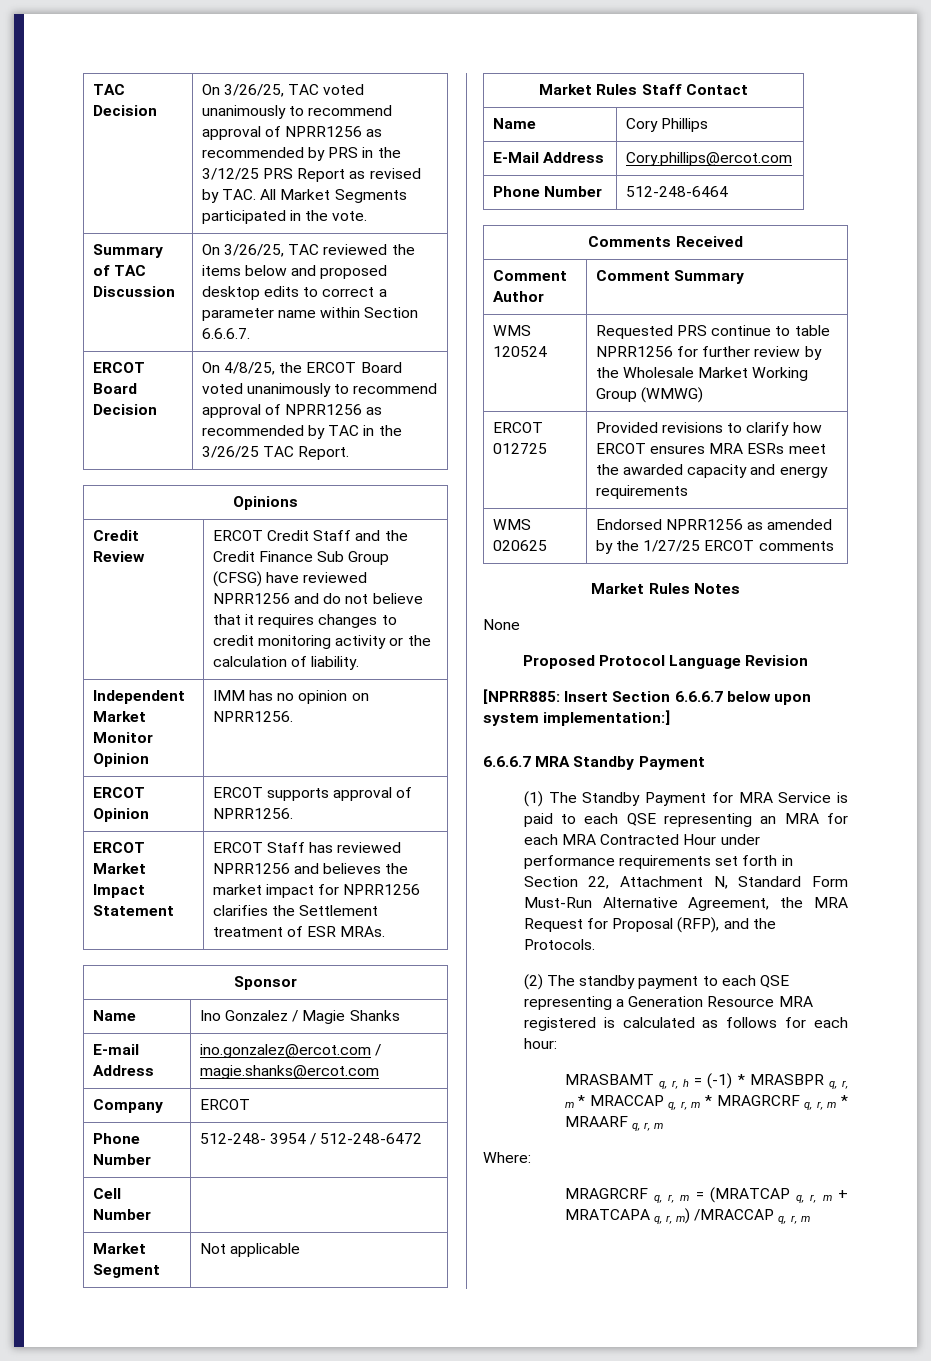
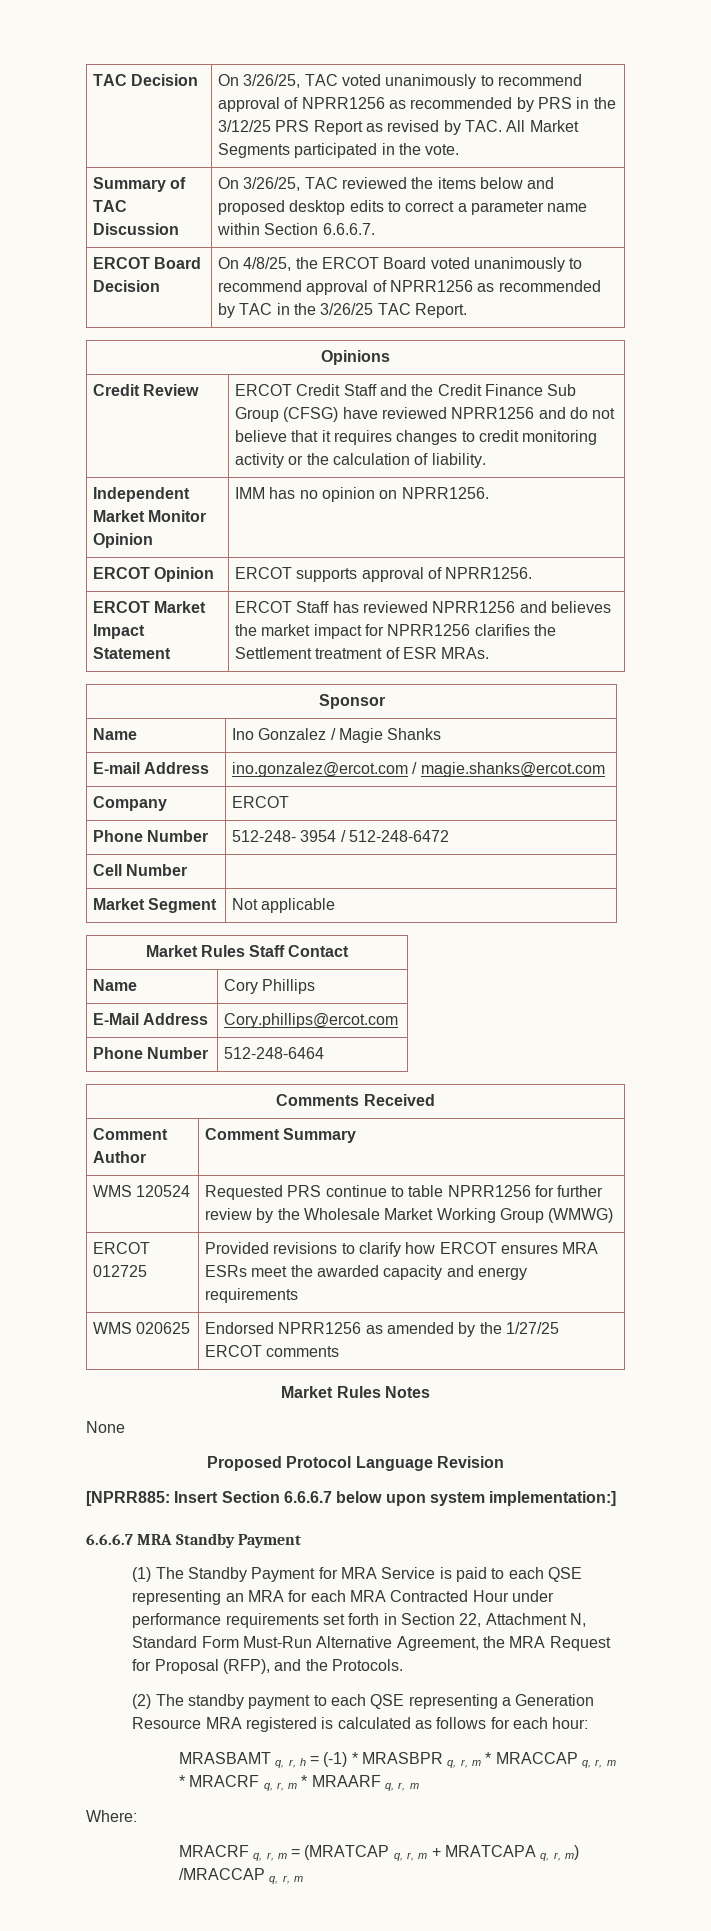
[716,1095,800,1106] MRAGRCRF -> [189,1775,260,1787] MRACRF
[564,1188,648,1199] MRAGRCRF -> [178,1845,249,1857] MRACRF

